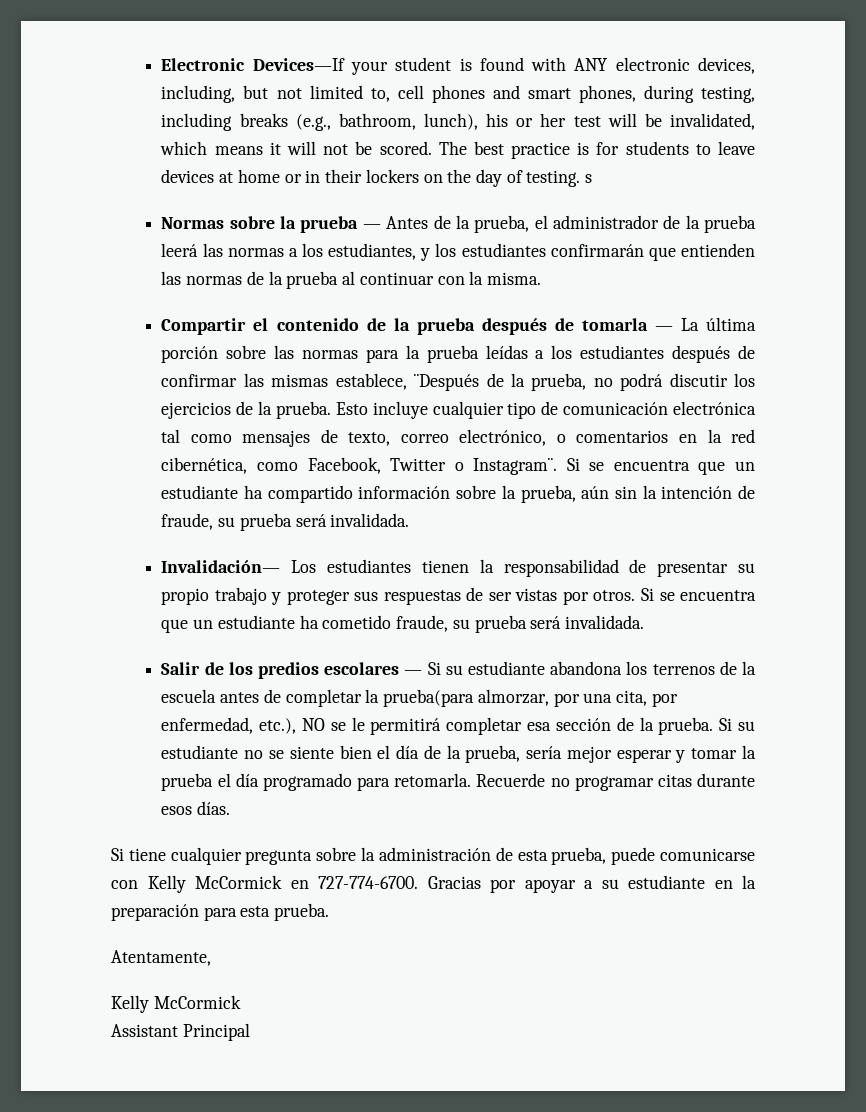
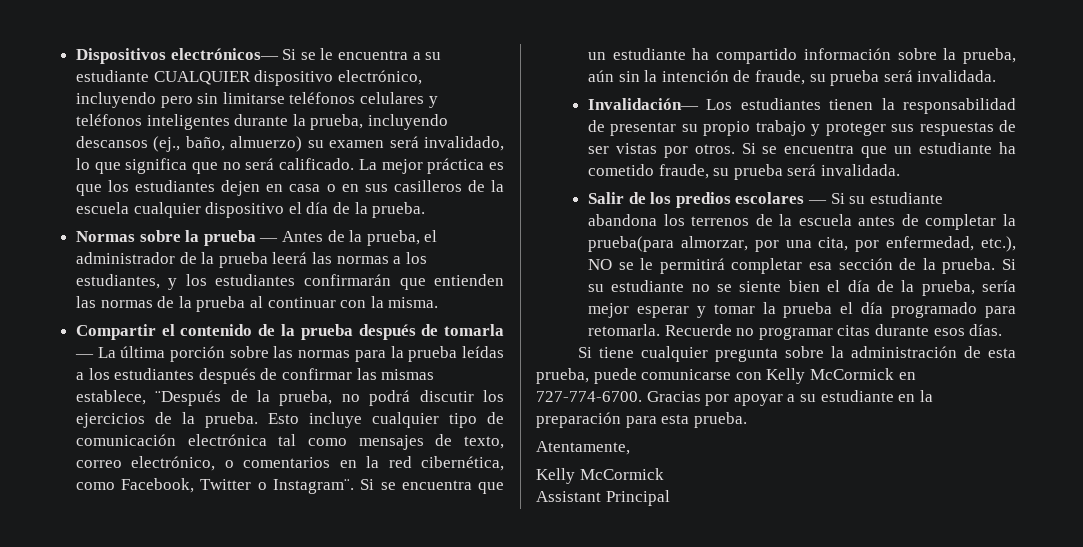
[161,57,756,75] [161,85,755,103] [161,113,756,131] [160,141,756,159] [161,169,593,187] Electronic Devices—If your student is found with ANY electronic devices, including, but not limited to, cell phones and smart phones, during testing, including breaks (e.g., bathroom, lunch), his or her test will be invalidated, which means it will not be scored. The best practice is for students to leave devices at home or in their lockers on the day of testing. s -> [75,48,442,64] [75,70,422,86] [75,92,438,108] [75,114,448,130] [75,136,504,152] [75,158,504,174] [75,180,504,196] [75,202,426,218] Dispositivos electrónicos— Si se le encuentra a su estudiante CUALQUIER dispositivo electrónico, incluyendo pero sin limitarse teléfonos celulares y teléfonos inteligentes durante la prueba, incluyendo descansos (ej., baño, almuerzo) su examen será invalidado, lo que significa que no será calificado. La mejor práctica es que los estudiantes dejen en casa o en sus casilleros de la escuela cualquier dispositivo el día de la prueba.

